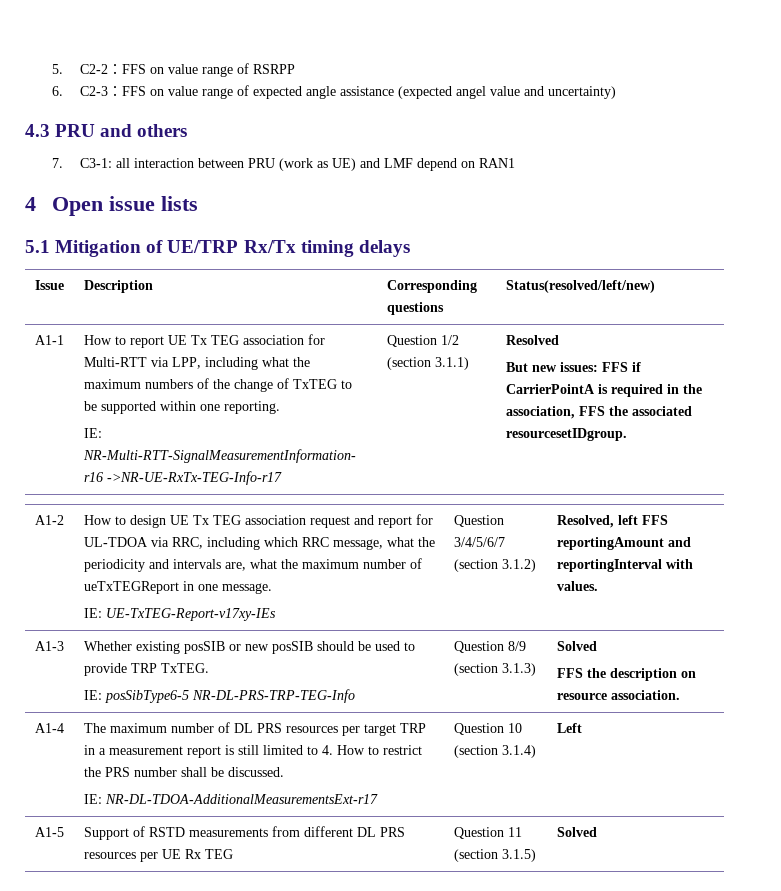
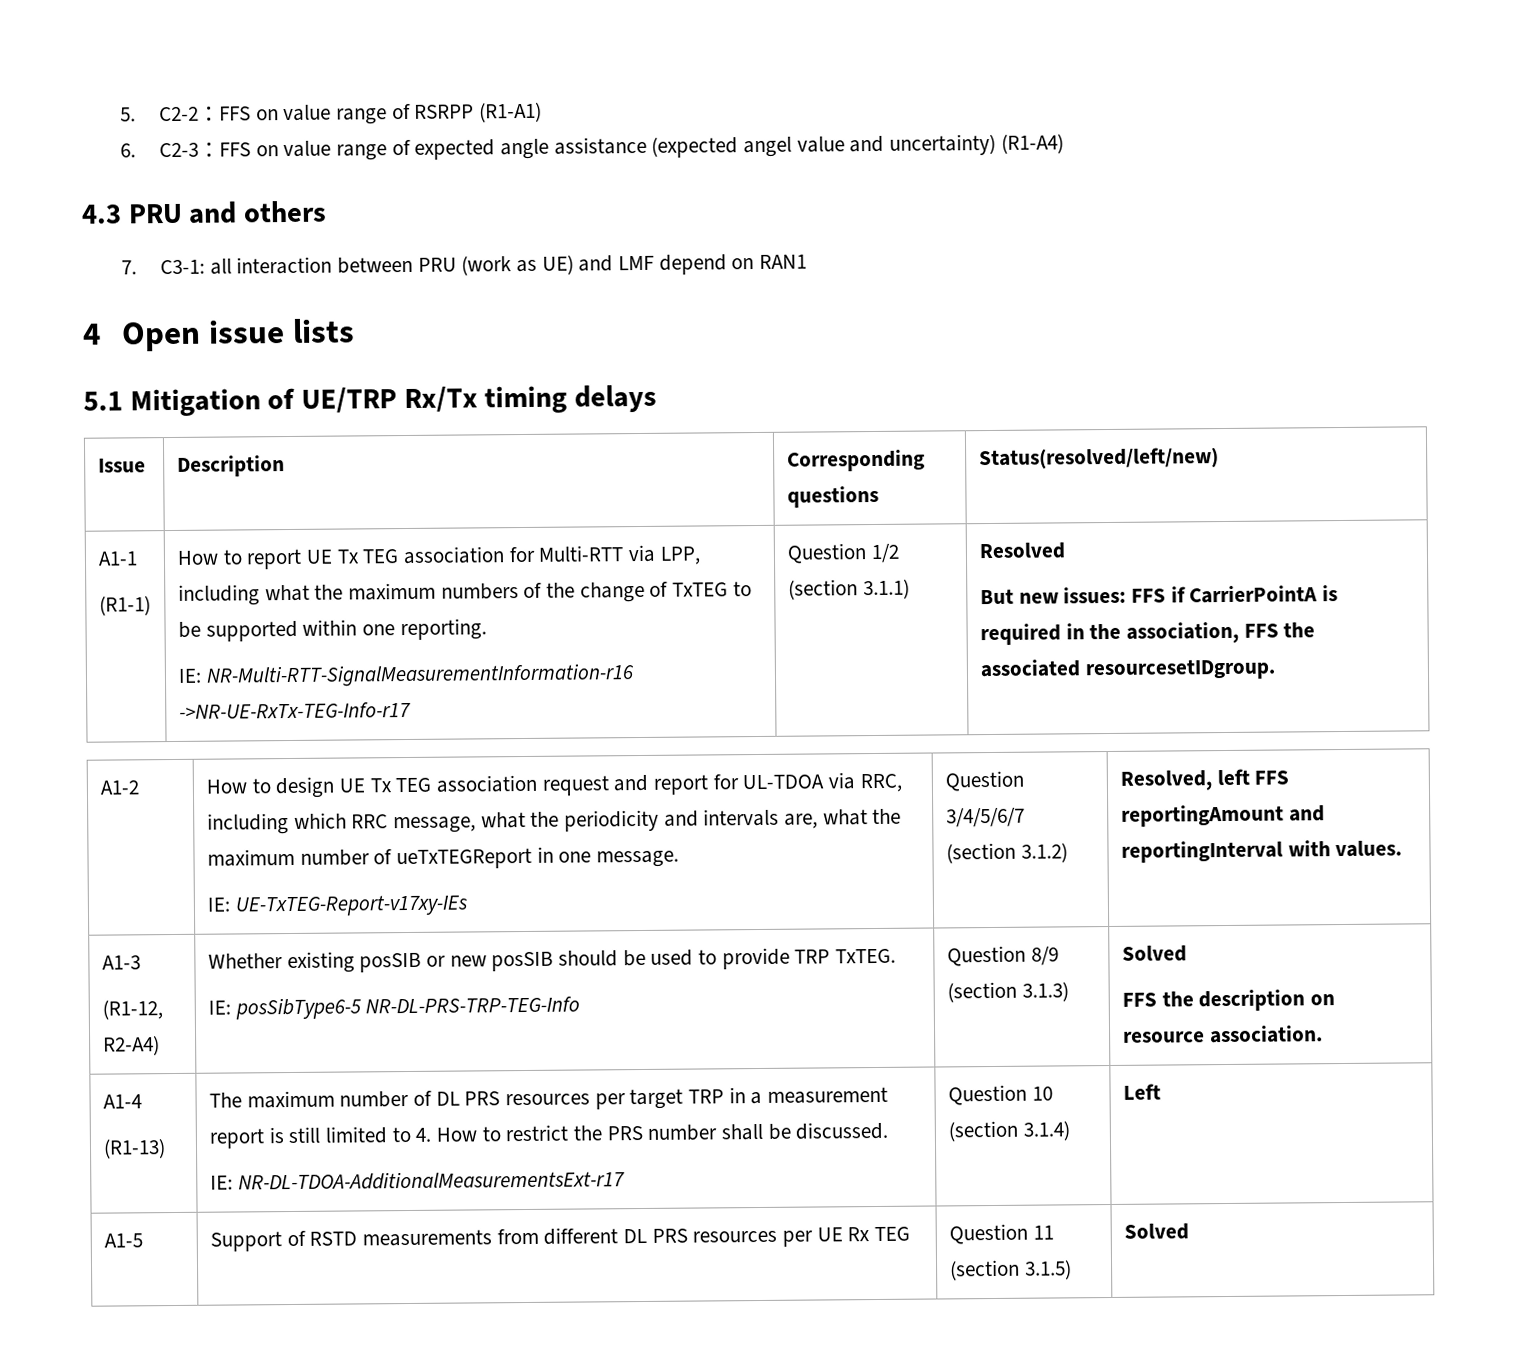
(295, 69) none -> [479,101,543,123] (R1-A1)
(616, 92) none -> [1000,133,1064,154] (R1-A4)
(64, 340) none -> [98,595,151,616] // (R1-1)
(64, 646) none -> [101,999,163,1020] [102,1035,160,1056] // (R1-12, R2-A4)
(64, 728) none -> [102,1138,166,1159] // (R1-13)

